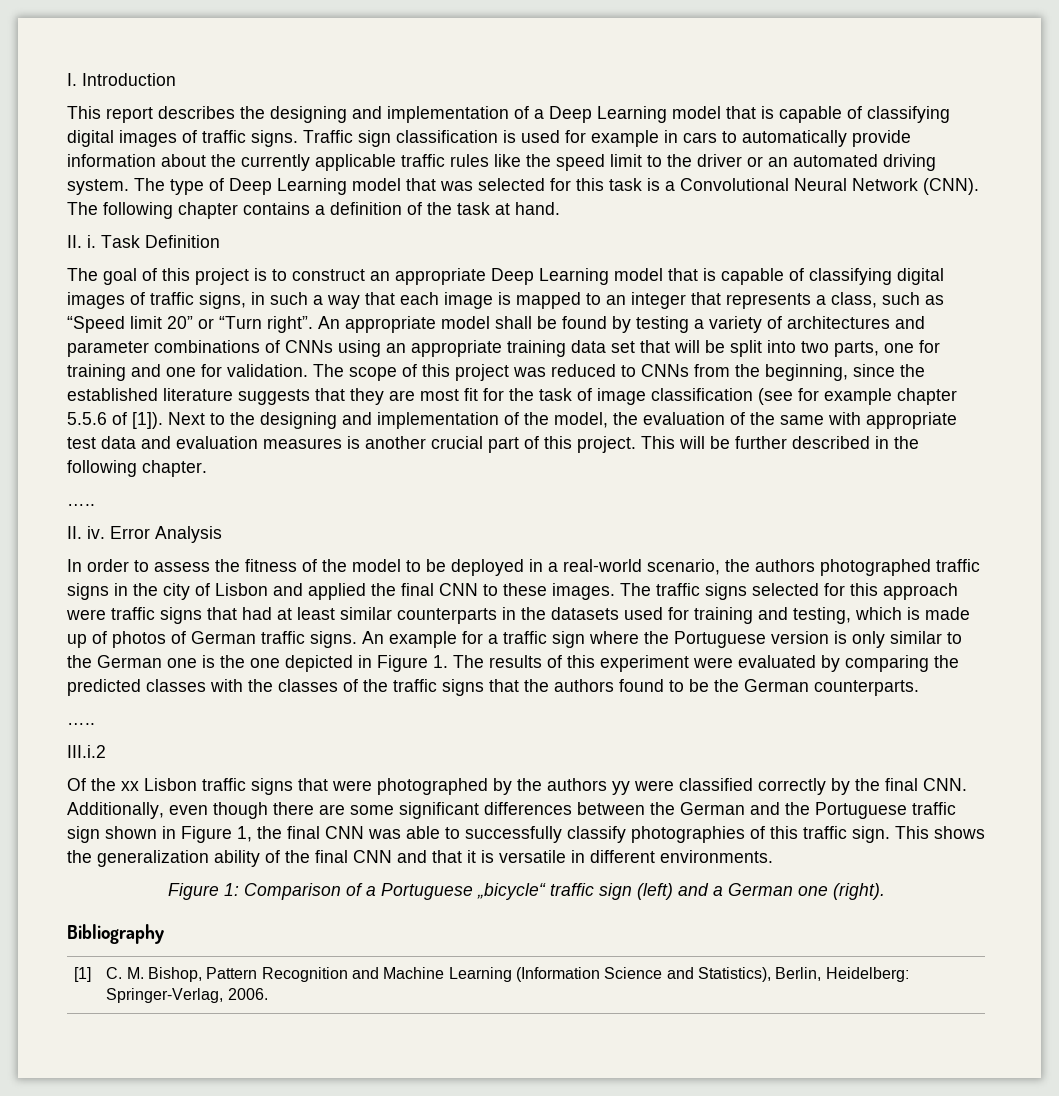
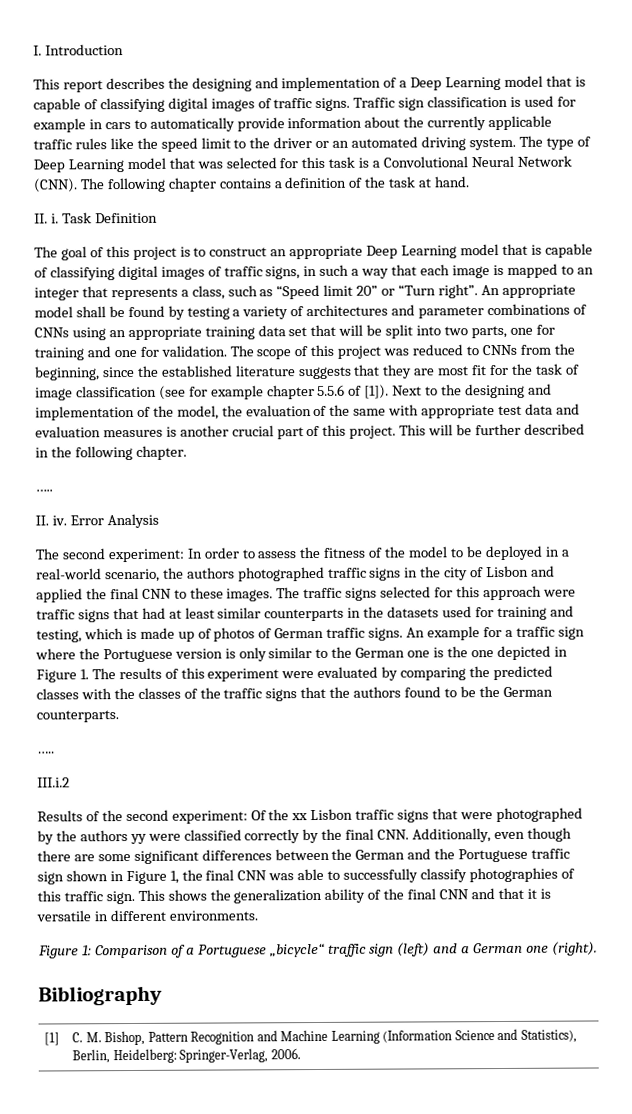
(222, 534) none -> [35,548,185,563] The second experiment:
(106, 751) none -> [37,809,248,824] Results of the second experiment:

